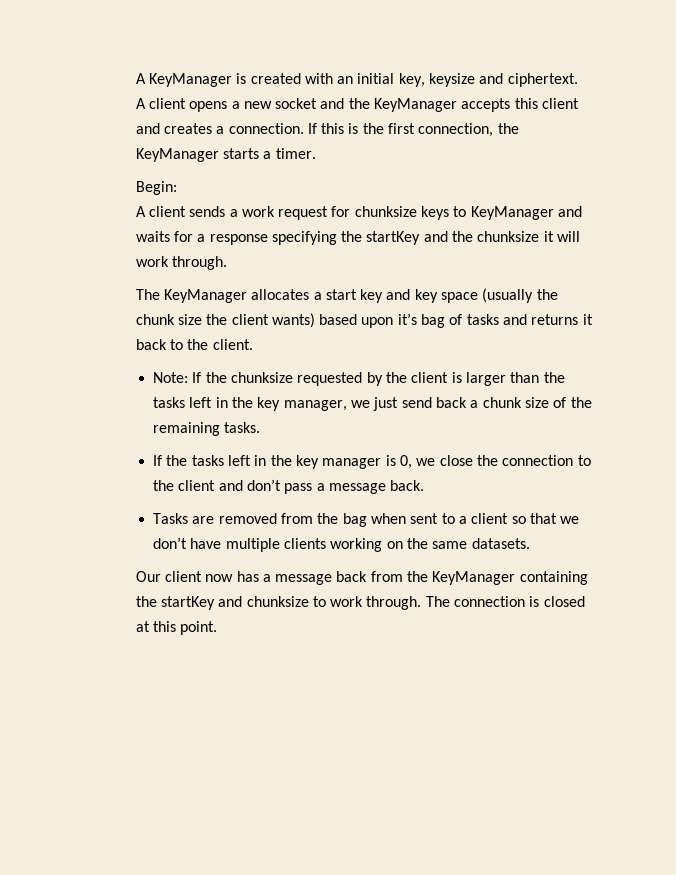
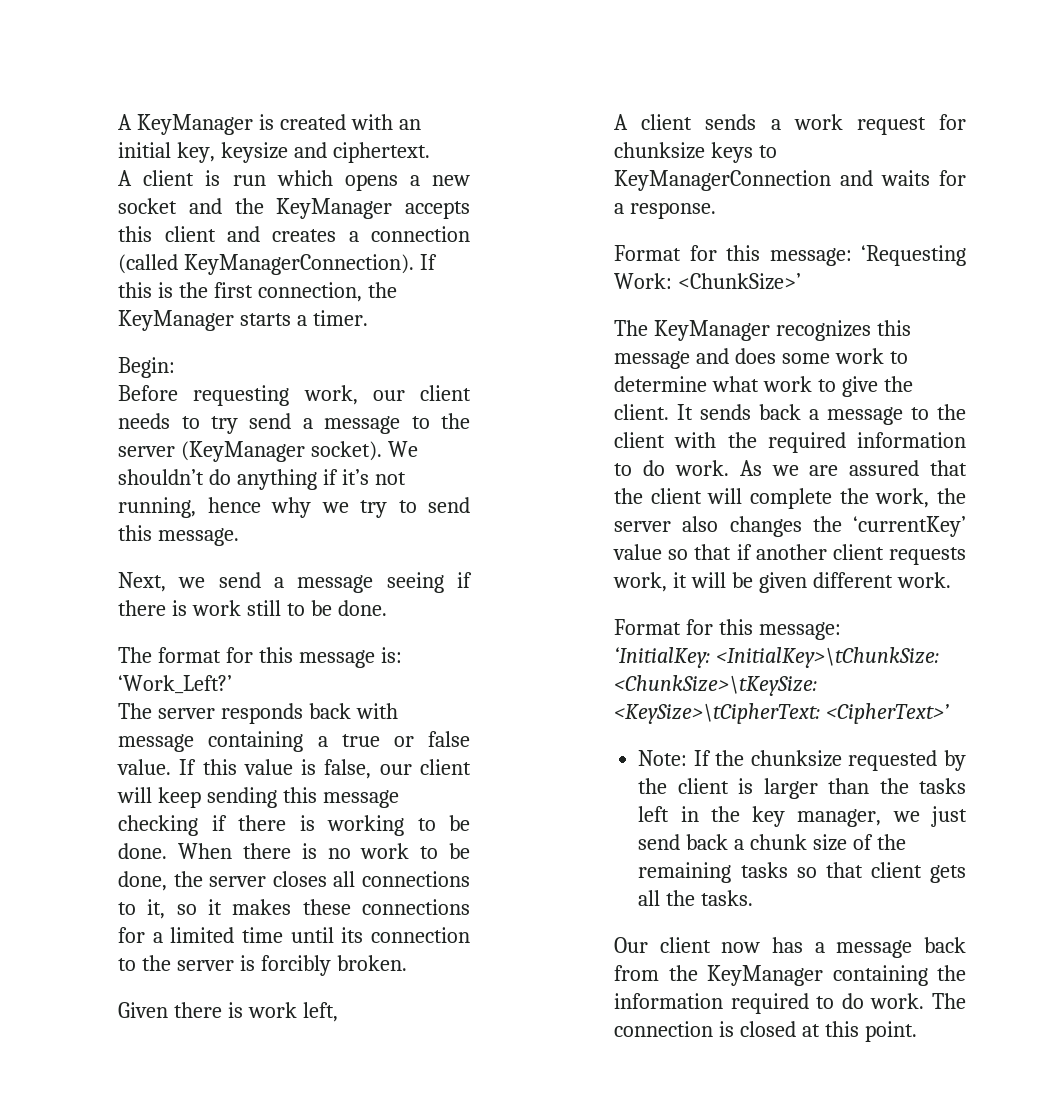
(186, 103) none -> [205,170,333,186] is run which
[228,123,304,134] connection. -> [371,226,470,242] [118,254,415,275] connection (called KeyManagerConnection).
(177, 188) none -> [118,385,472,406] [118,413,471,434] [118,441,418,462] [118,469,406,490] [118,497,470,518] [118,525,240,546] [118,572,472,593] [118,600,387,616] [118,647,402,668] [118,675,233,694] [118,703,398,724] [118,731,470,752] [117,759,471,779] [117,787,399,808] [118,815,471,836] [118,843,470,859] [118,871,470,891] [118,899,470,919] [118,927,471,943] [118,955,407,976] [118,1002,338,1022] // Before requesting work, our client needs to try send a message to the server (KeyManager socket). We shouldn’t do anything if it’s not running, hence why we try to send this message. // Next, we send a message seeing if there is work still to be done. // The format for this message is: ‘Work_Left?’ // The server responds back with message containing a true or false value. If this value is false, our client will keep sending this message checking if there is working to be done. When there is no work to be done, the server closes all connections to it, so it makes these connections for a limited time until its connection to the server is forcibly broken. // Given there is work left,
[470,206,554,220] KeyManager -> [614,170,832,191] KeyManagerConnection
[209,231,581,245] [135,256,227,270] [135,288,558,303] [135,313,593,328] [135,339,253,350] response specifying the startKey and the chunksize it will work through. // The KeyManager allocates a start key and key space (usually the chunk size the client wants) based upon it’s bag of tasks and returns it back to the client. -> [630,202,717,219] [614,245,966,266] [614,273,802,290] [614,320,911,341] [614,348,908,369] [614,376,913,397] [614,404,966,425] [614,432,966,453] [614,460,967,476] [614,488,966,509] [614,516,967,537] [613,544,966,565] [613,572,951,593] [614,619,841,640] [614,647,940,668] [614,675,818,696] [614,703,950,724] response. // Format for this message: ‘Requesting Work: <ChunkSize>’ // The KeyManager recognizes this message and does some work to determine what work to give the client. It sends back a message to the client with the required information to do work. As we are assured that the client will complete the work, the server also changes the ‘currentKey’ value so that if another client requests work, it will be given different work. // Format for this message: // ‘InitialKey: <InitialKey>\tChunkSize: <ChunkSize>\tKeySize: <KeySize>\tCipherText: <CipherText>’
[224,422,261,433] [153,455,591,469] [153,479,425,494] [153,513,580,527] [153,537,530,552] tasks. // If the tasks left in the key manager is 0, we close the connection to the client and don’t pass a message back. // Tasks are removed from the bag when sent to a client so that we don’t have multiple clients working on the same datasets. -> [740,862,966,883] [638,890,754,906] tasks so that client gets all the tasks.
[160,596,422,610] startKey and chunksize to work through. -> [614,993,925,1014] information required to do work.

